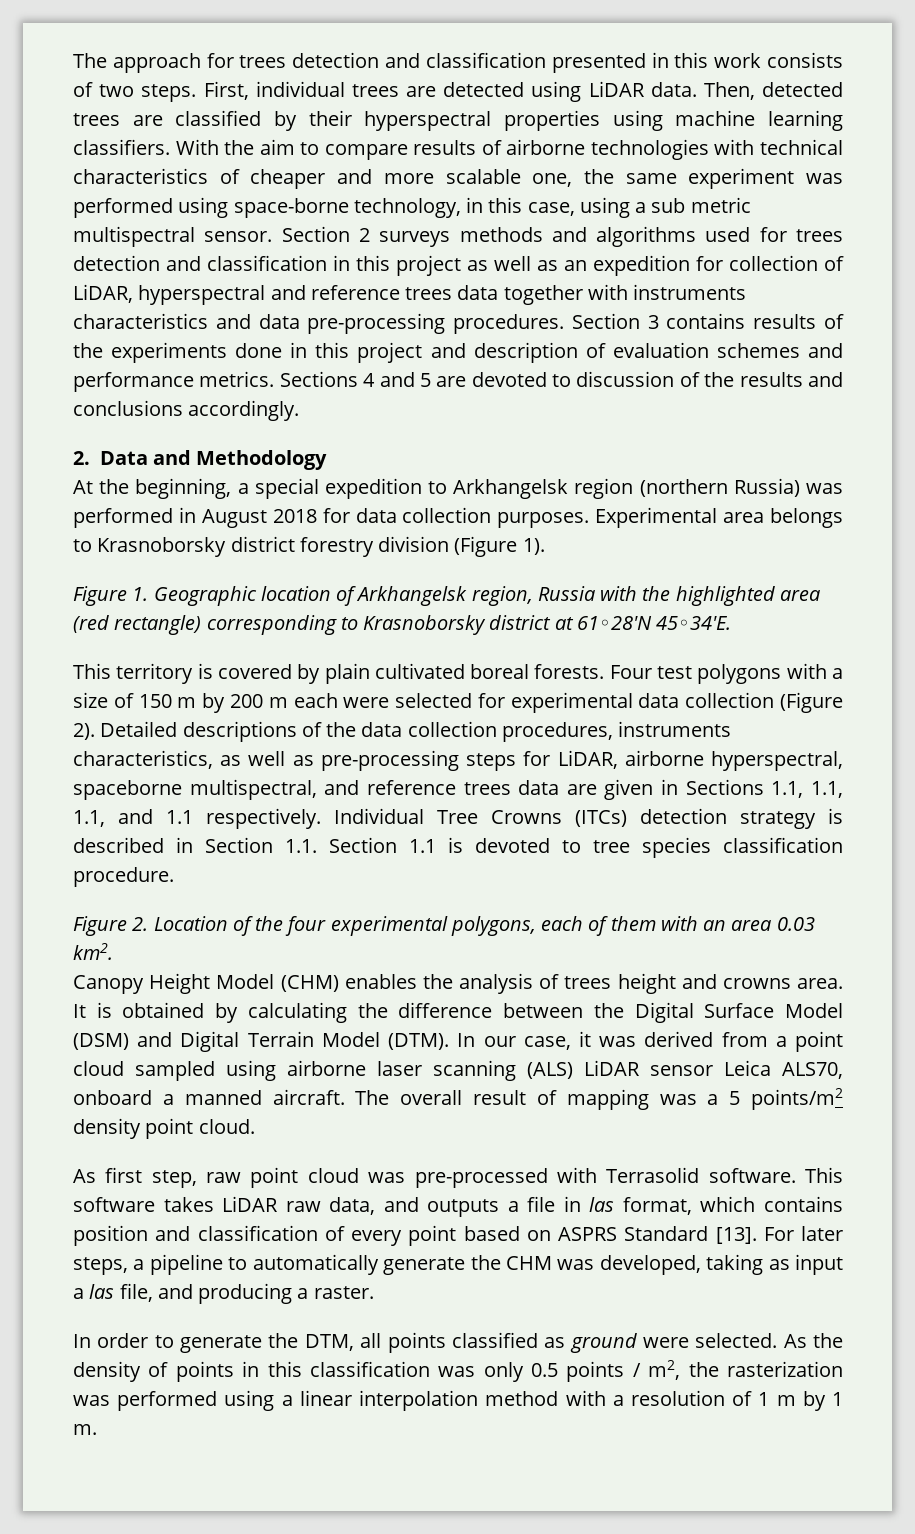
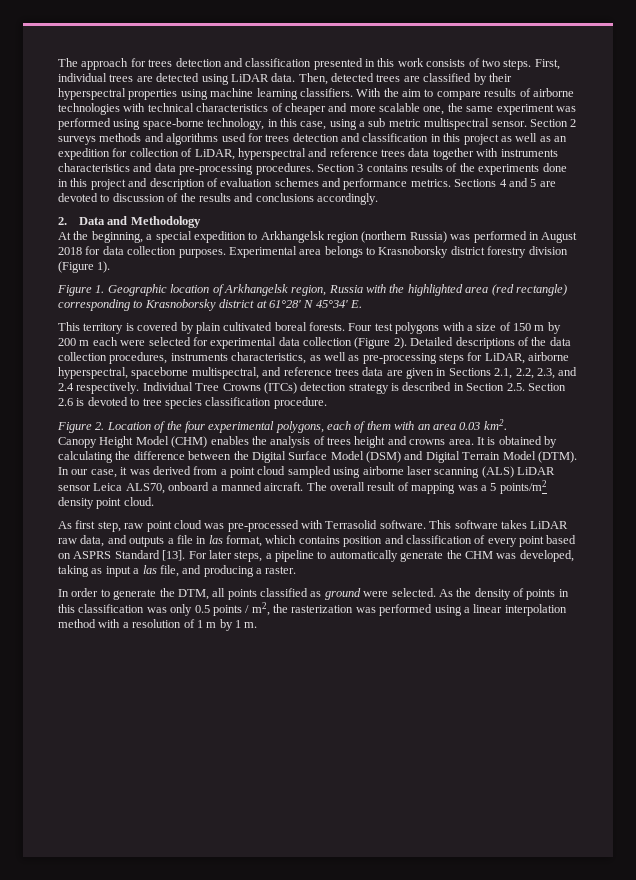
[576,616,732,630] 61◦28′N 45◦34′E. -> [268,300,362,308] 61°28' N 45°34' E.
[771,781,843,798] [73,809,194,827] 1.1, 1.1, 1.1, and 1.1 -> [494,367,578,379] [58,383,74,391] 2.1, 2.2, 2.3, and 2.4
[285,837,436,853] 1.1. Section 1.1 -> [506,383,566,391] [58,398,73,406] 2.5. Section 2.6

